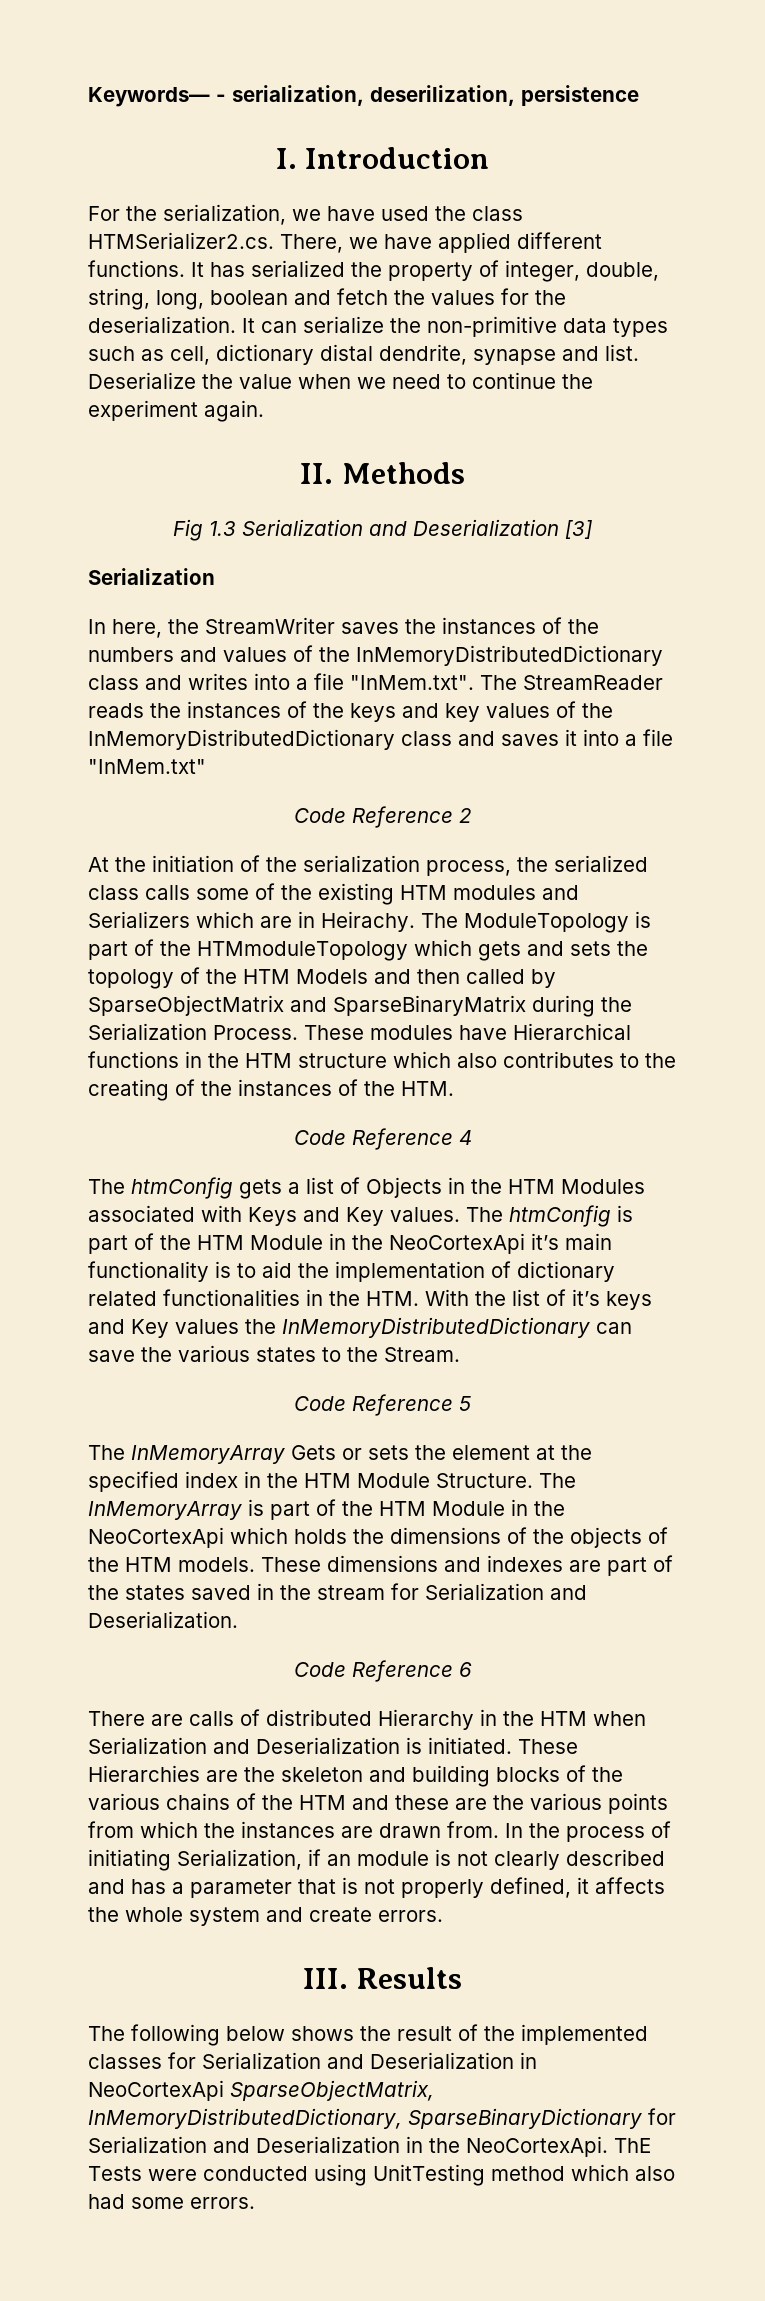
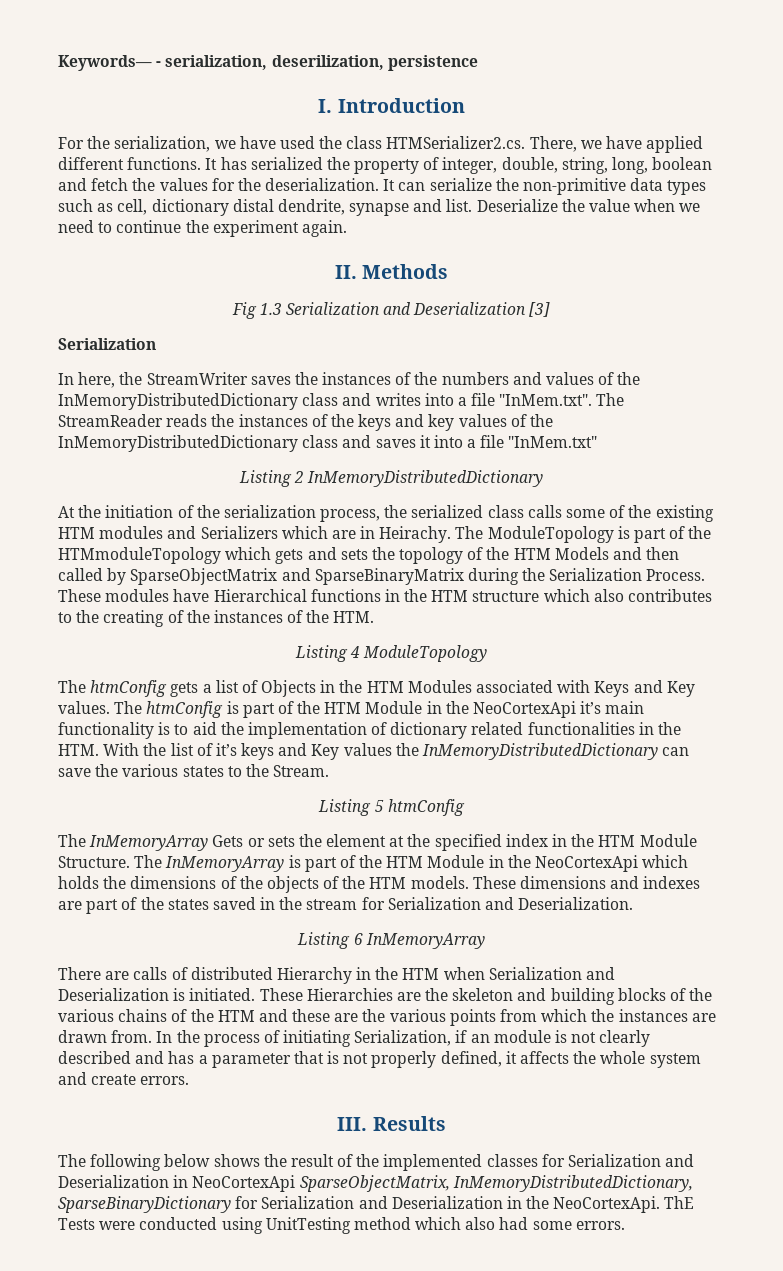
[293,806,453,828] Code Reference -> [238,470,292,487] Listing
(472, 815) none -> [307,470,544,487] InMemoryDistributedDictionary
[293,1128,453,1150] Code Reference -> [294,645,348,662] Listing
(472, 1137) none -> [363,645,488,662] ModuleTopology
[294,1394,453,1416] Code Reference -> [318,799,372,816] Listing
(471, 1403) none -> [387,799,465,816] htmConfig
[293,1660,453,1682] Code Reference -> [297,932,351,949] Listing
(472, 1669) none -> [365,933,485,949] InMemoryArray

